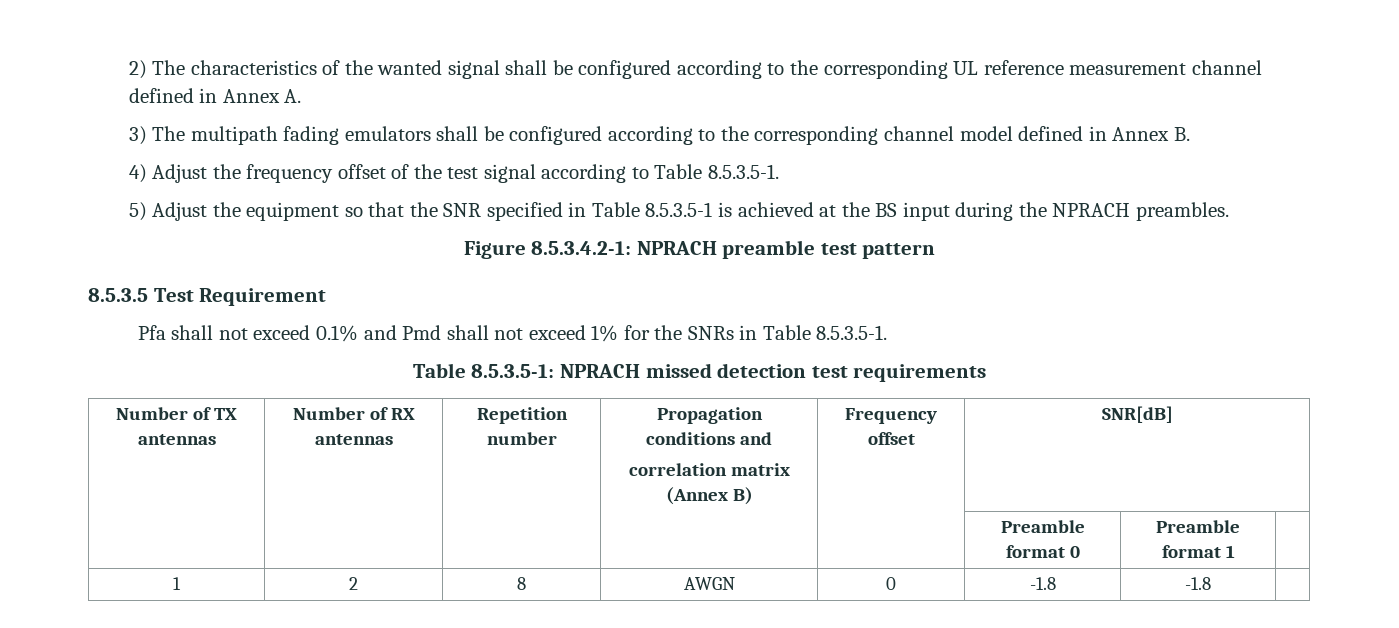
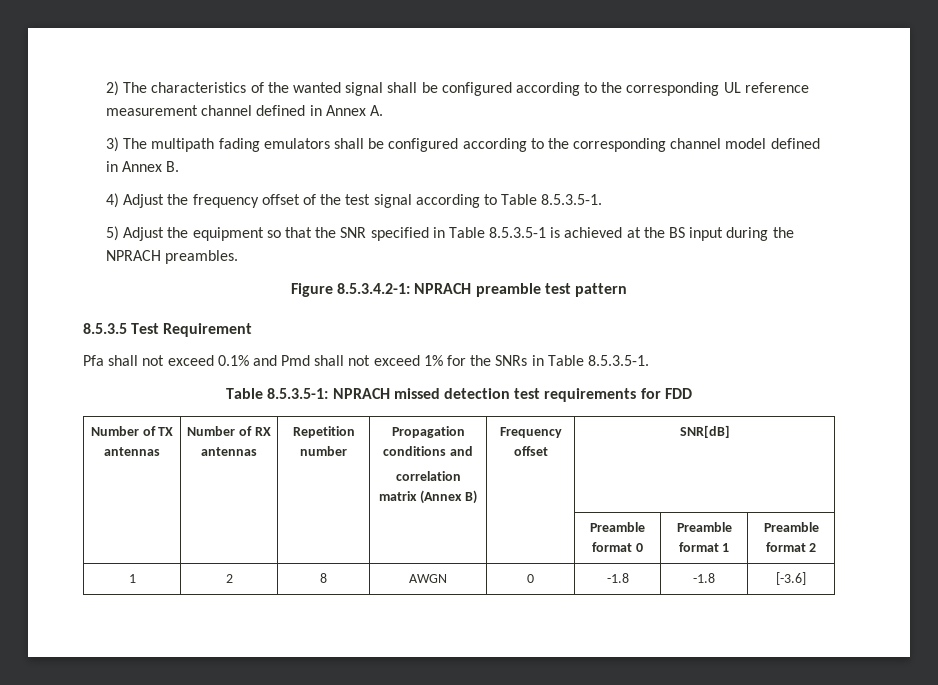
(987, 373) none -> [640,388,692,399] for FDD
(1235, 551) none -> [763,522,819,532] [765,542,817,552] Preamble format 2
(1211, 583) none -> [776,572,806,585] [-3.6]

